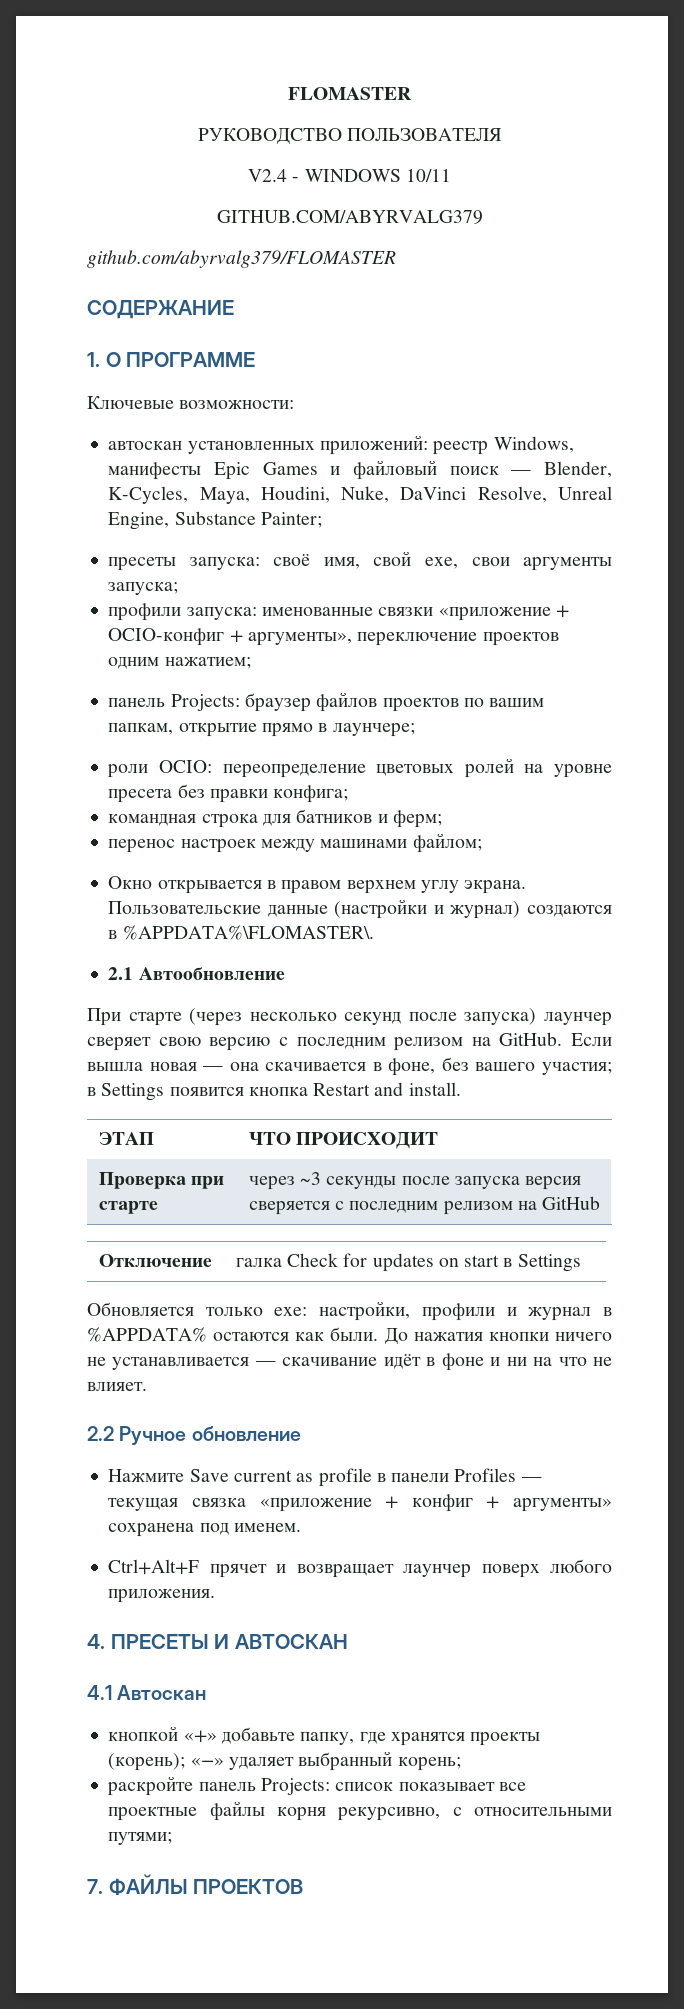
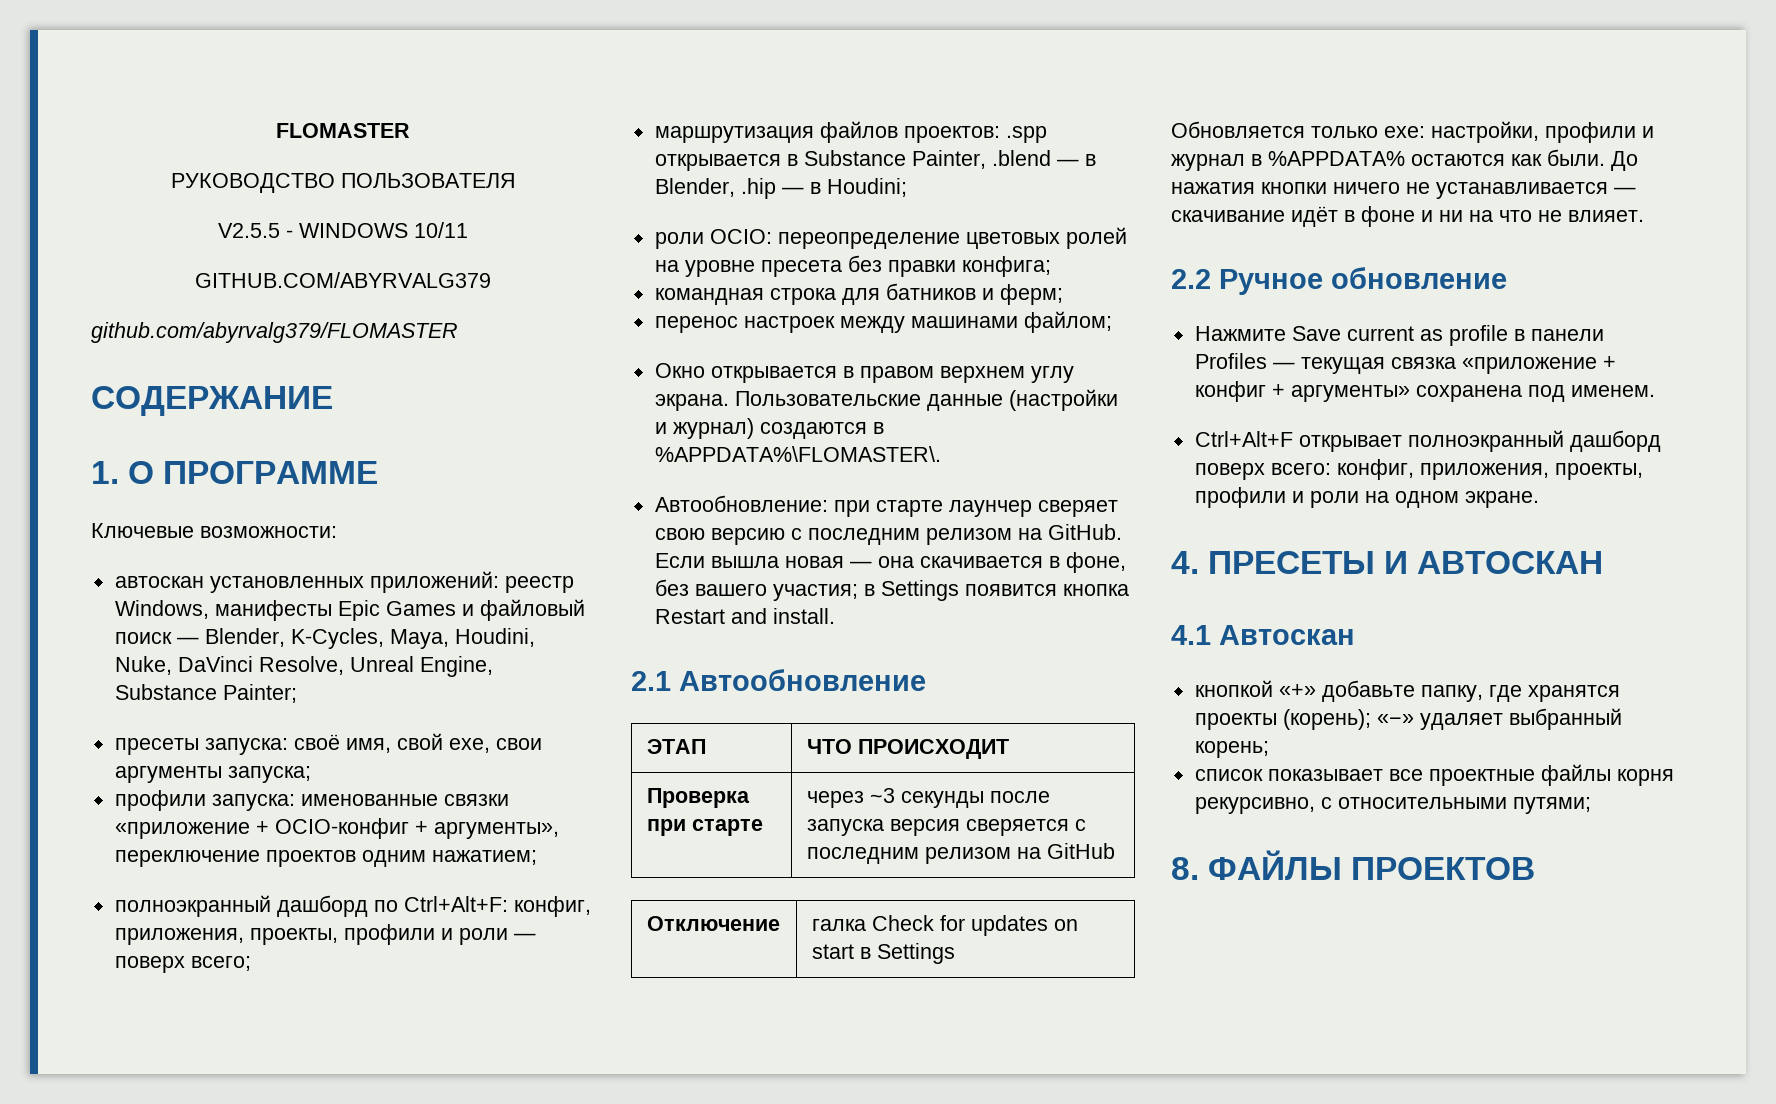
[248,169,288,182] V2.4 -> [218,223,280,238] V2.5.5
[108,692,545,712] [108,723,415,737] панель Projects: браузер файлов проектов по вашим папкам, открытие прямо в лаунчере; -> [114,895,591,917] [114,924,536,945] [114,956,251,973] [654,121,1047,143] [654,150,1096,171] [654,178,907,199] полноэкранный дашборд по Ctrl+Alt+F: конфиг, приложения, проекты, профили и роли — поверх всего; // маршрутизация файлов проектов: .spp открывается в Substance Painter, .blend — в Blender, .hip — в Houdini;
[108,967,285,980] [87,1008,537,1026] 2.1 Автообновление // При старте (через несколько секунд после запуска) -> [654,495,943,517] Автообновление: при старте
(461, 1089) none -> [631,669,926,691] // 2.1 Автообновление
[209,1559,612,1578] [108,1589,216,1603] прячет и возвращает лаунчер поверх любого приложения. -> [1298,430,1661,452] [1194,459,1643,480] [1194,487,1539,508] открывает полноэкранный дашборд поверх всего: конфиг, приложения, проекты, профили и роли на одном экране.
[107,1776,330,1796] раскройте панель Projects: -> (1269, 749) none
[87,1879,103,1894] 7. -> [1171,857,1199,880] 8.

